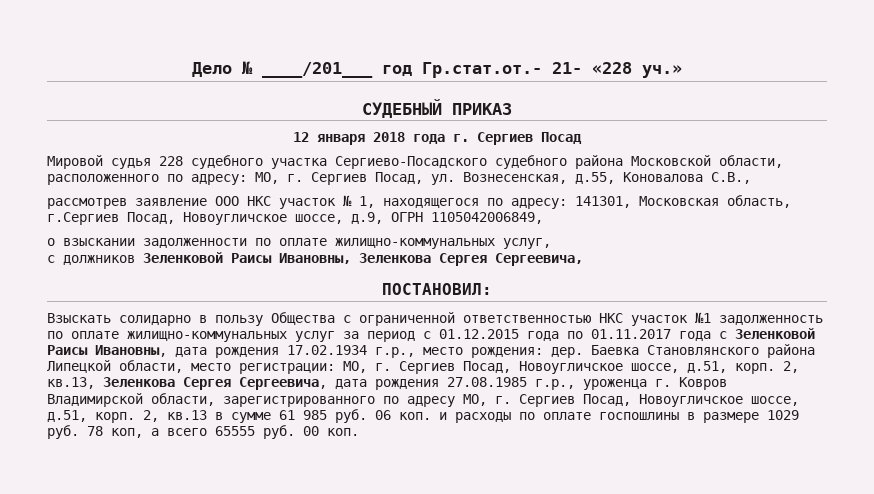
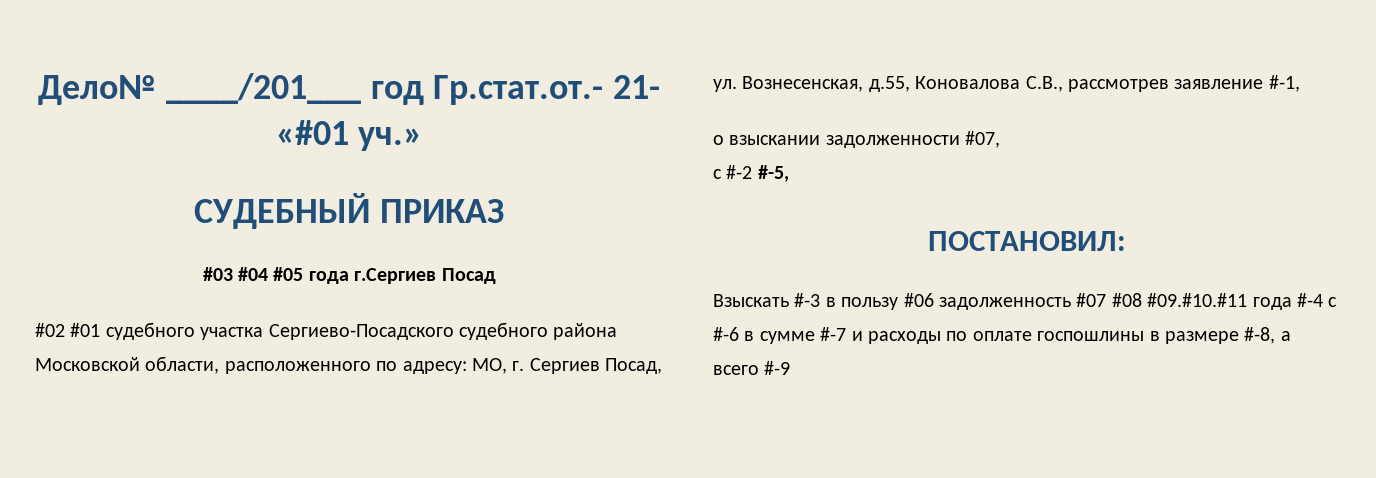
[192,61,253,77] Дело № -> [38,75,157,105] Дело№
[592,62,632,74] «228 -> [275,120,349,145] «#01
[293,132,582,145] [47,155,183,169] 12 января 2018 года г. Сергиев Посад // Мировой судья 228 -> [202,267,496,284] [35,323,101,337] #03 #04 #05 года г.Сергиев Посад // #02 #01
(751, 178) // -> (1063, 84) none
[215,195,791,209] [47,212,543,225] [47,238,551,249] [47,252,583,266] ООО НКС участок № 1, находящегося по адресу: 141301, Московская область, г.Сергиев Посад, Новоугличское шоссе, д.9, ОГРН 1105042006849, // о взыскании задолженности по оплате жилищно-коммунальных услуг, // с должников Зеленковой Раисы Ивановны, Зеленкова Сергея Сергеевича, -> [1268,75,1300,92] [713,131,1001,148] [713,165,789,182] #-1, // о взыскании задолженности #07, // с #-2 #-5,
[119,315,191,326] солидарно -> [794,293,821,307] #-3
[271,312,823,326] [47,328,815,342] [47,344,815,358] [47,360,799,374] [47,377,727,390] [47,393,799,407] [47,409,431,423] Общества с ограниченной ответственностью НКС участок №1 задолженность по оплате жилищно-коммунальных услуг за период с 01.12.2015 года по 01.11.2017 года с Зеленковой Раисы Ивановны, дата рождения 17.02.1934 г.р., место рождения: дер. Баевка Становлянского района Липецкой области, место регистрации: МО, г. Сергиев Посад, Новоугличское шоссе, д.51, корп. 2, кв.13, Зеленкова Сергея Сергеевича, дата рождения 27.08.1985 г.р., уроженца г. Ковров Владимирской области, зарегистрированного по адресу МО, г. Сергиев Посад, Новоугличское шоссе, д.51, корп. 2, кв.13 в сумме 61 985 руб. 06 коп. -> [903,293,1338,310] [713,327,847,344] #06 задолженность #07 #08 #09.#10.#11 года #-4 с #-6 в сумме #-7
[767,410,799,420] [47,425,359,439] 1029 руб. 78 коп, а всего 65555 руб. 00 коп. -> [1244,327,1291,344] [713,361,791,375] #-8, а всего #-9

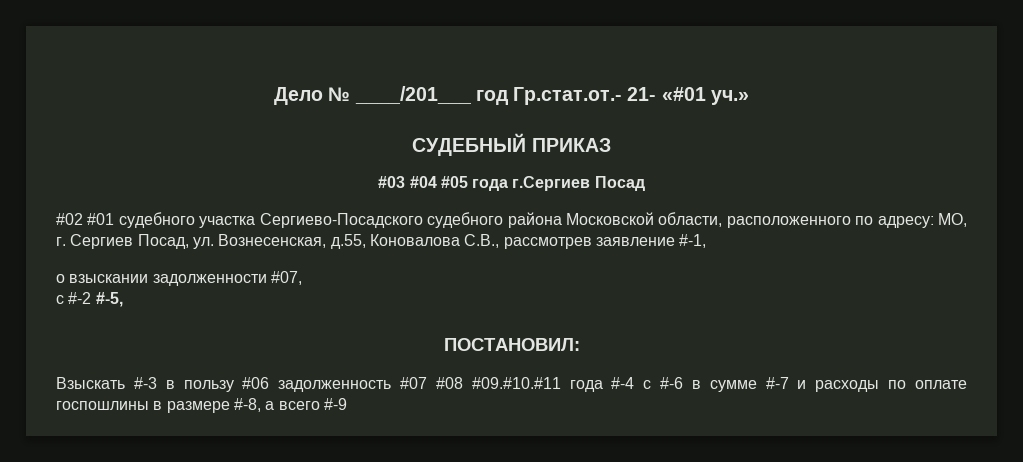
[38,75,157,105] Дело№ -> [274,87,351,105] Дело №

